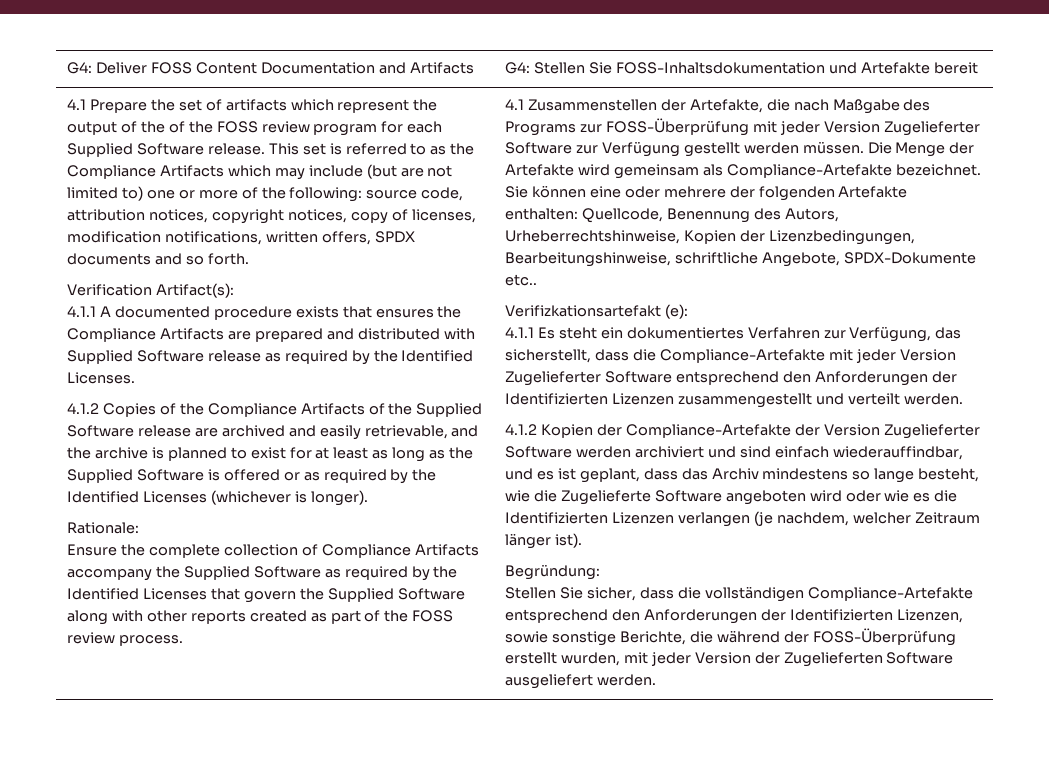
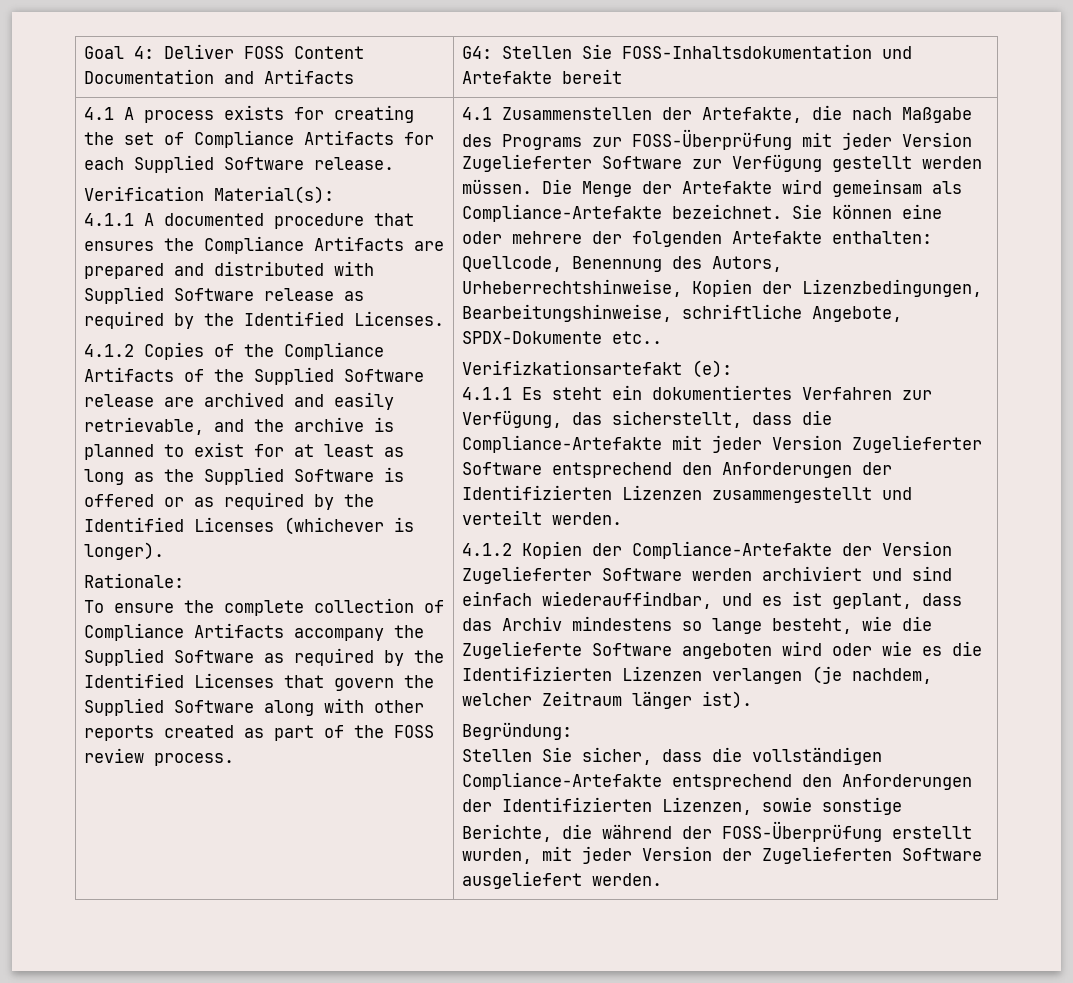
[67,62,93,74] G4: -> [83,46,154,59] Goal 4:
[89,99,438,113] [67,121,378,136] Prepare the set of artifacts which represent the output of the of the FOSS review program -> [123,105,414,123] [83,130,394,148] A process exists for creating the set of Compliance Artifacts
[268,143,475,155] [67,164,453,180] [67,186,464,202] [67,209,476,224] [67,231,415,245] [67,253,249,265] This set is referred to as the Compliance Artifacts which may include (but are not limited to) one or more of the following: source code, attribution notices, copyright notices, copy of licenses, modification notifications, written offers, SPDX documents and so forth. -> (394, 163) none
[155,283,234,298] Artifact(s): -> [213,186,334,204] Material(s):
[295,306,339,318] exists -> (364, 221) none
[67,544,118,556] Ensure -> [83,600,174,613] To ensure

